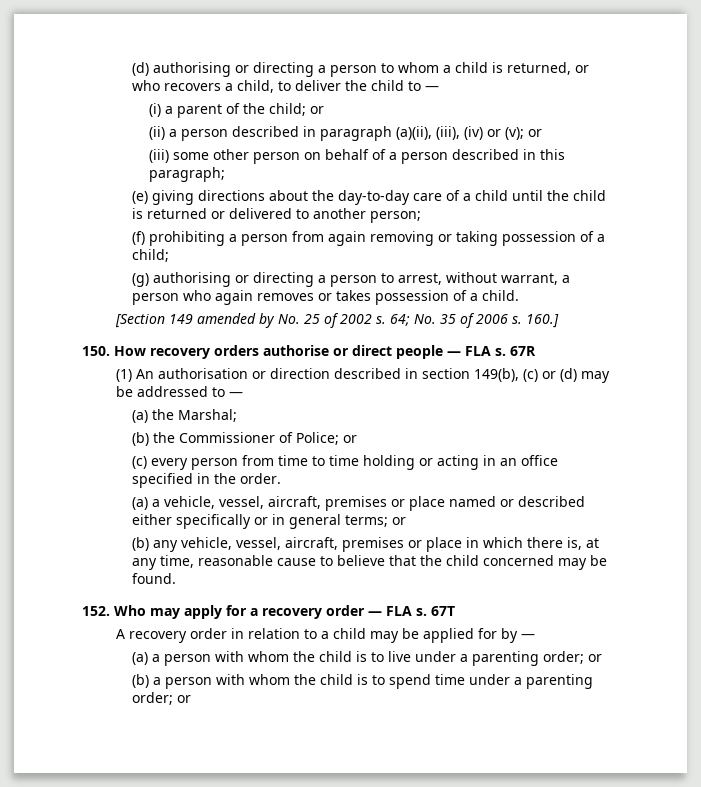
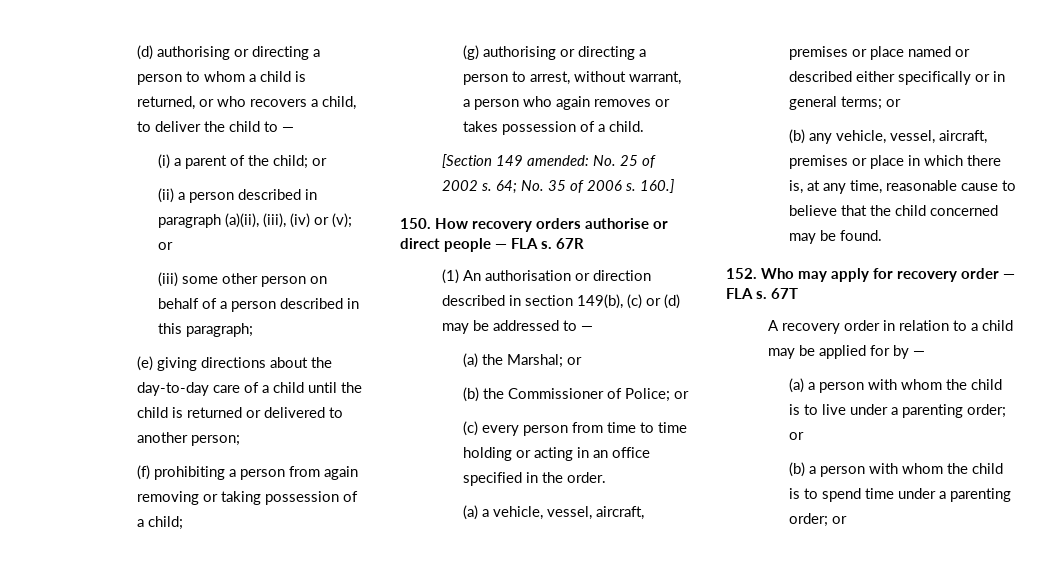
[196,313,275,328] amended by -> [526,155,589,166] amended:
(238, 415) none -> [566,357,582,365] or
[250,608,258,616] a -> (893, 273) none

